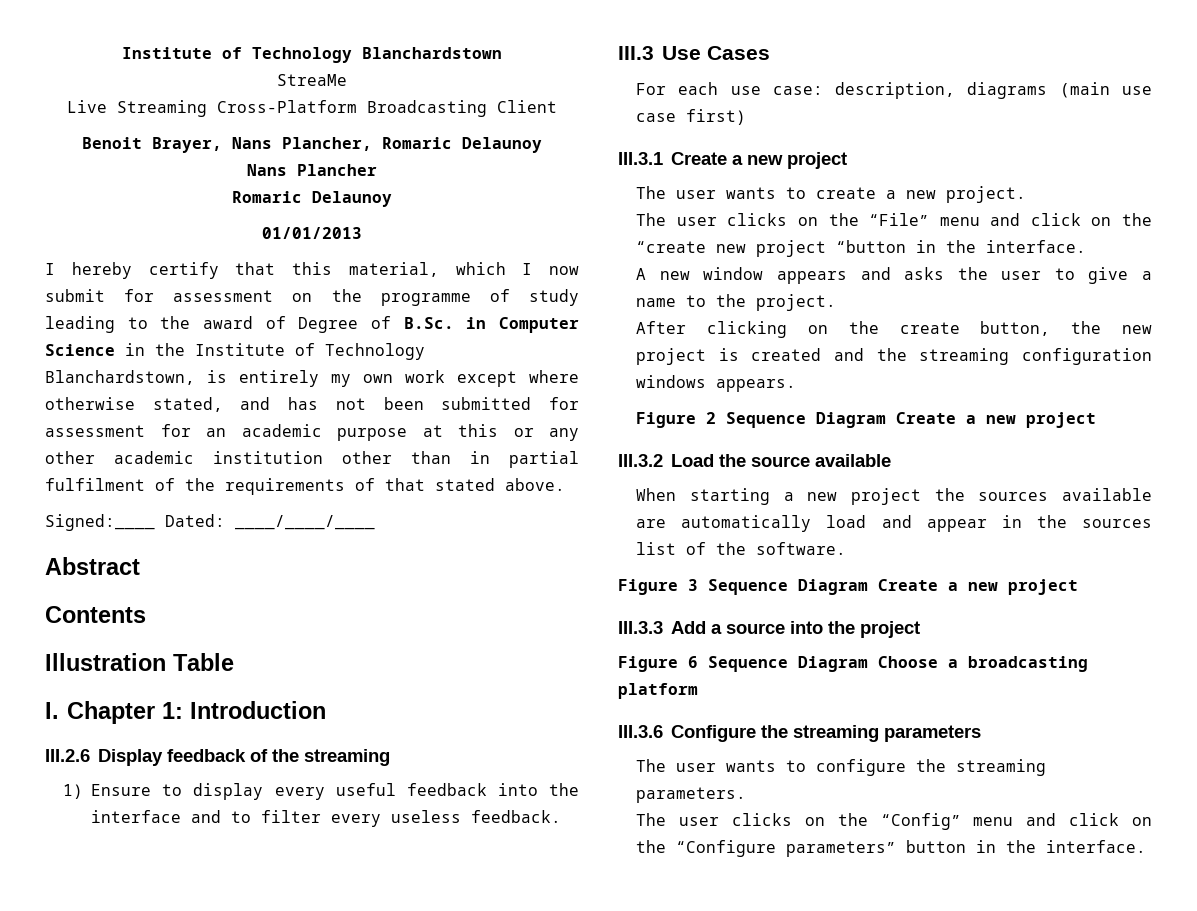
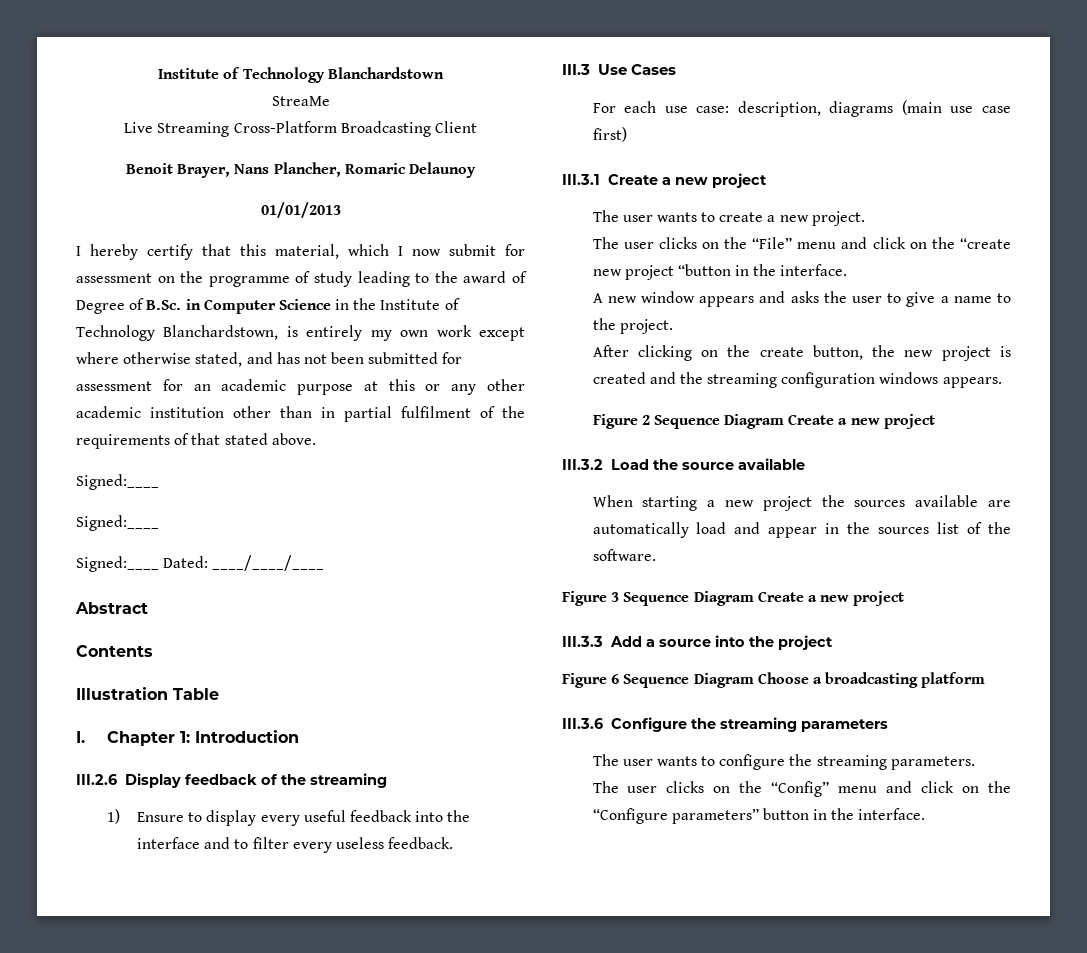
[247,164,377,176] [232,191,392,207] // Nans Plancher // Romaric Delaunoy -> (476, 170) none
(155, 522) none -> [76,515,159,531] [76,556,159,572] // Signed:____ // Signed:____

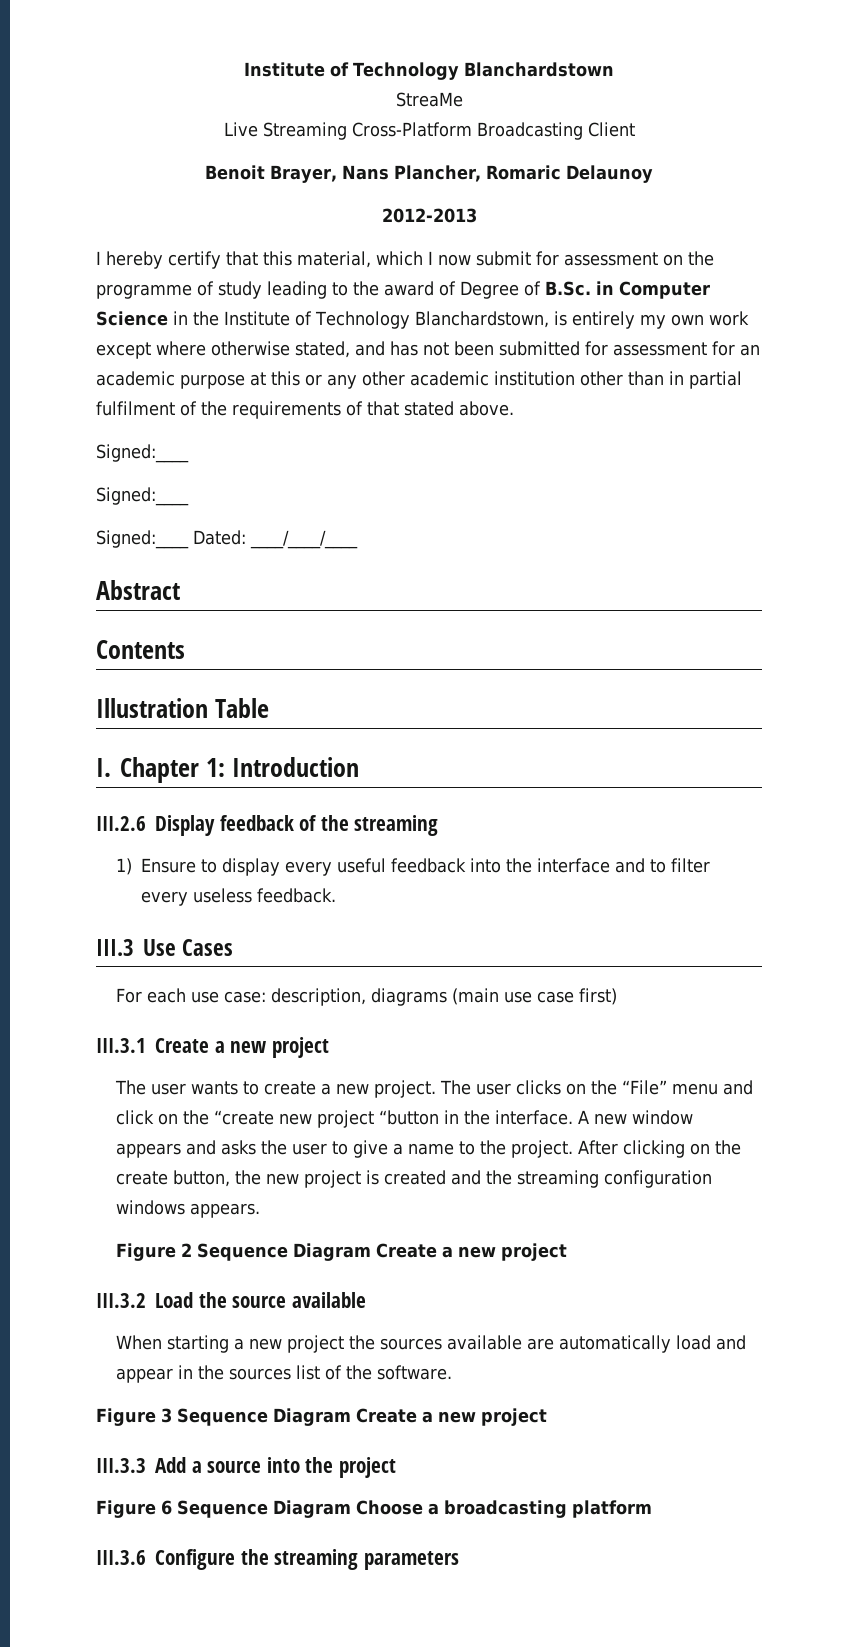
[260,202,341,218] 01/01/2013 -> [381,208,477,223] 2012-2013
(865, 218) // -> (437, 1089) none
(848, 270) // -> (574, 1117) none
(673, 326) // -> (574, 1149) none
[592,754,975,770] [592,781,1011,797] [592,808,926,824] // The user wants to configure the streaming parameters. // The user clicks on the “Config” menu and click on the “Configure parameters” button in the interface. -> (459, 1560) none

